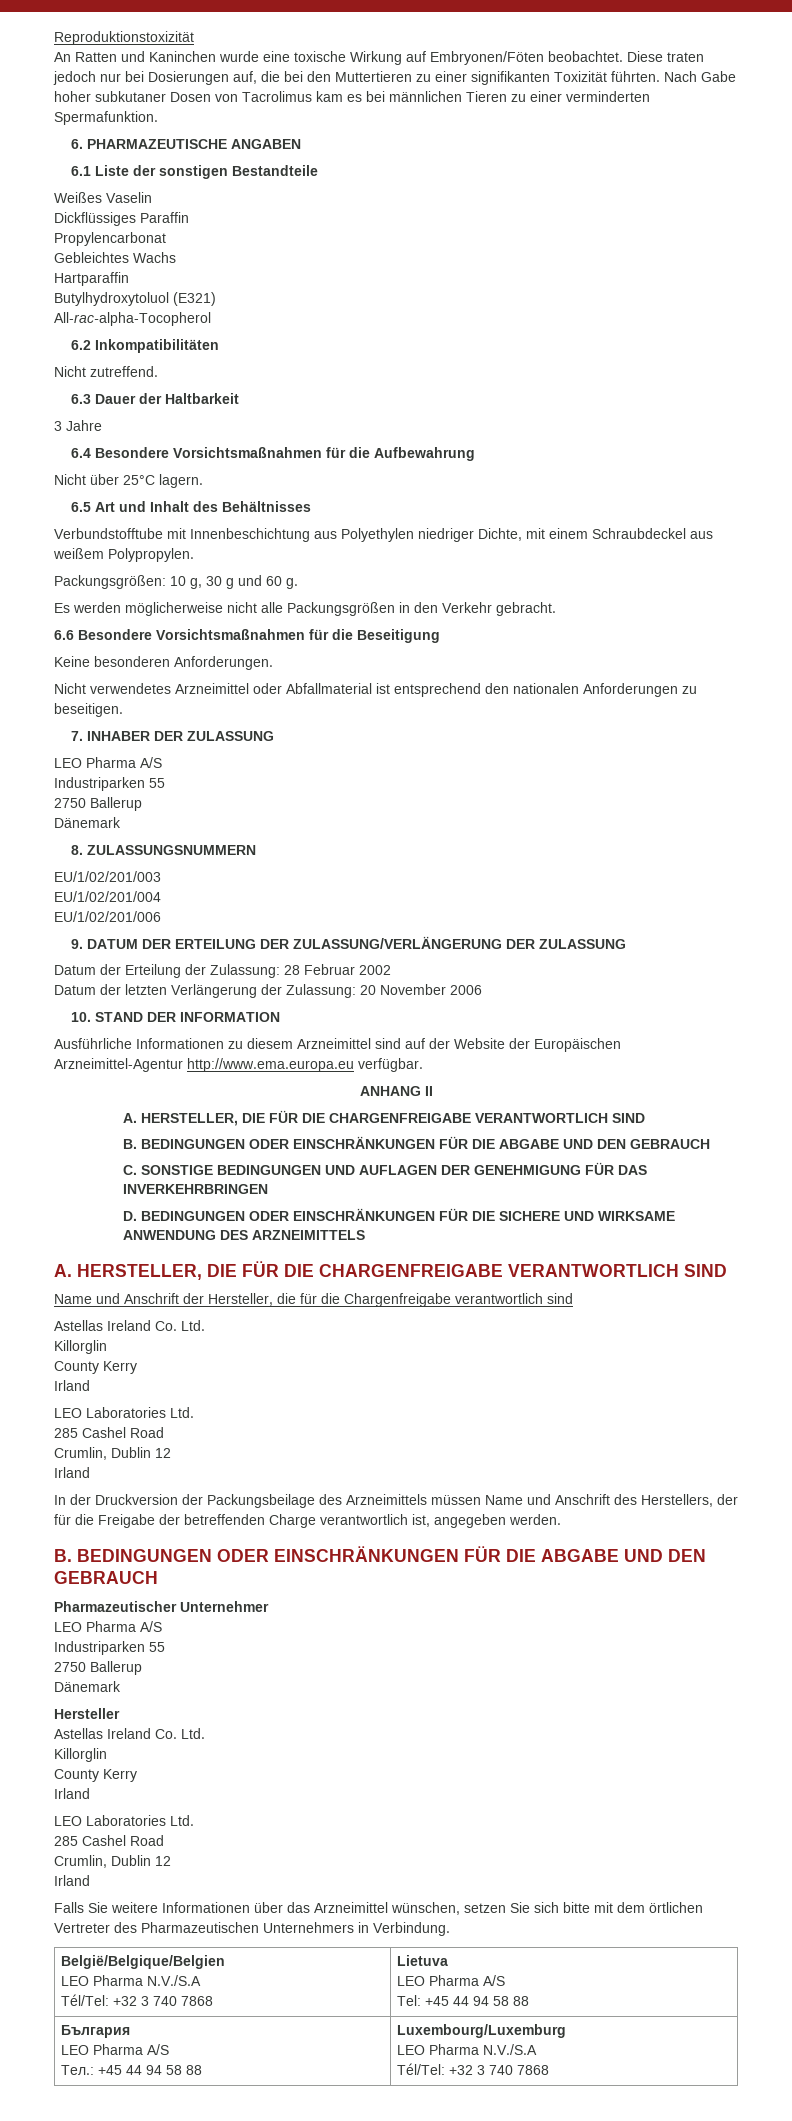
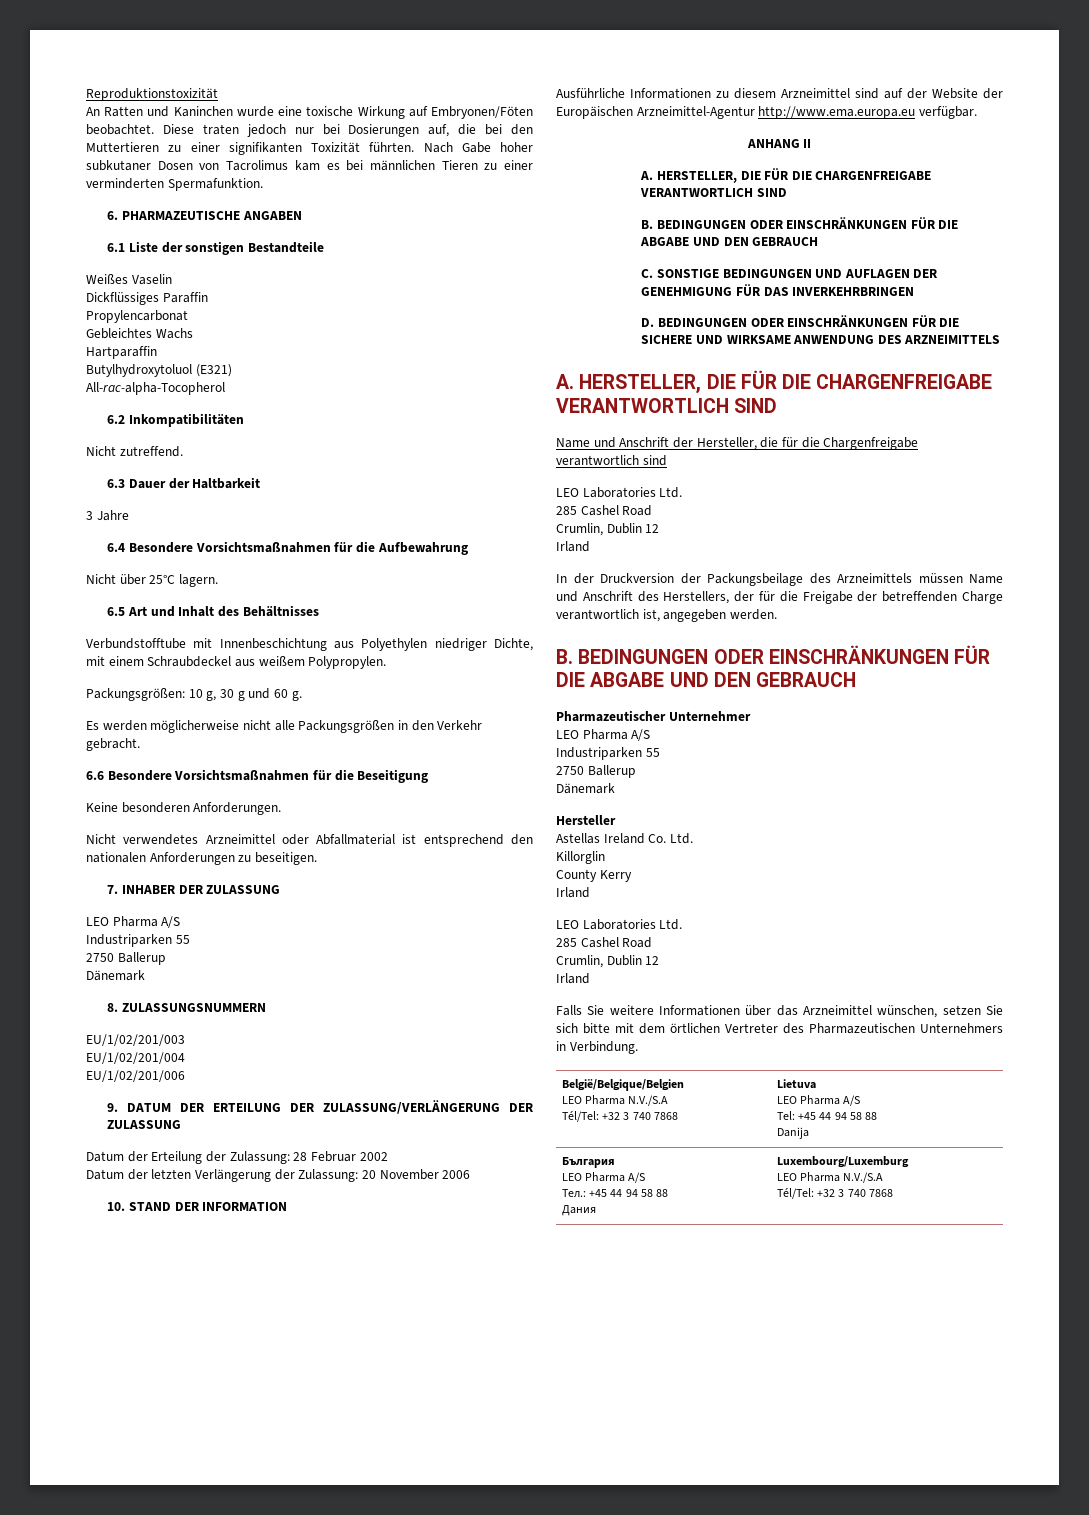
[54,1320,205,1331] [54,1340,107,1354] [54,1361,137,1374] [54,1380,90,1391] // Astellas Ireland Co. Ltd. // Killorglin // County Kerry // Irland -> (667, 460) none
(529, 2001) none -> [776,1127,809,1139] // Danija
(202, 2070) none -> [561,1205,596,1216] // Дания

